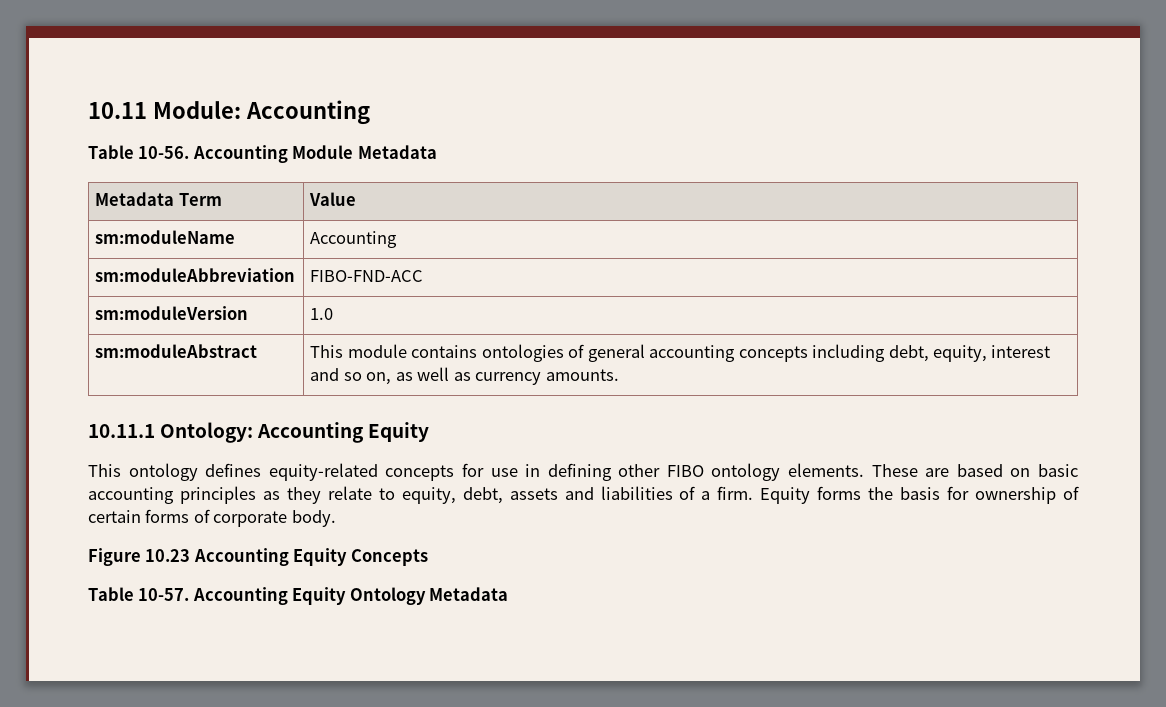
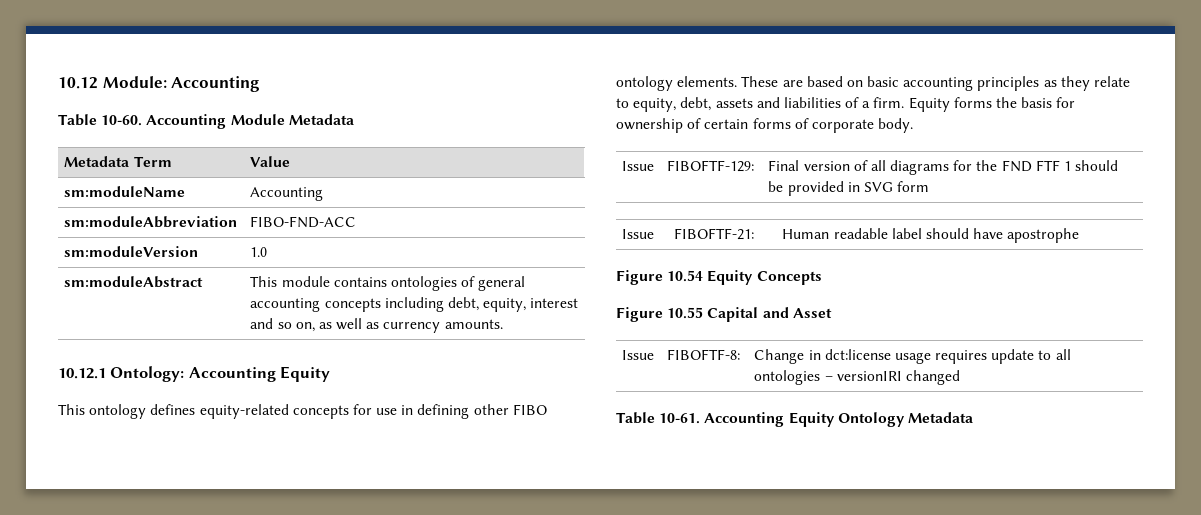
[88,102,147,119] 10.11 -> [58,77,98,89] 10.12
[138,146,190,159] 10-56. -> [101,115,143,126] 10-60.
[88,424,155,438] 10.11.1 -> [58,368,106,379] 10.12.1
[88,548,289,566] // Figure 10.23 Accounting -> [622,161,655,171] [667,160,755,172] [768,160,1119,175] [768,181,930,196] [622,229,655,239] [674,228,755,240] [782,228,1080,243] [616,270,704,285] // Issue | FIBOFTF-129: | Final version of all diagrams for the FND FTF 1 should be provided in SVG form // Issue | FIBOFTF-21: | Human readable label should have apostrophe // Figure 10.54
[88,587,190,601] // Table 10-57. -> [616,307,832,322] [622,350,655,360] [667,349,741,360] [754,349,1071,364] [754,370,960,385] [616,412,701,424] // Figure 10.55 Capital and Asset // Issue | FIBOFTF-8: | Change in dct:license usage requires update to all ontologies – versionIRI changed // Table 10-61.

